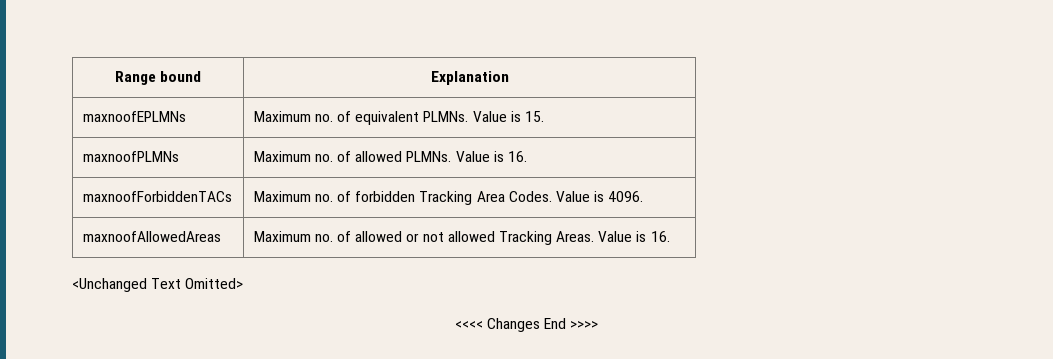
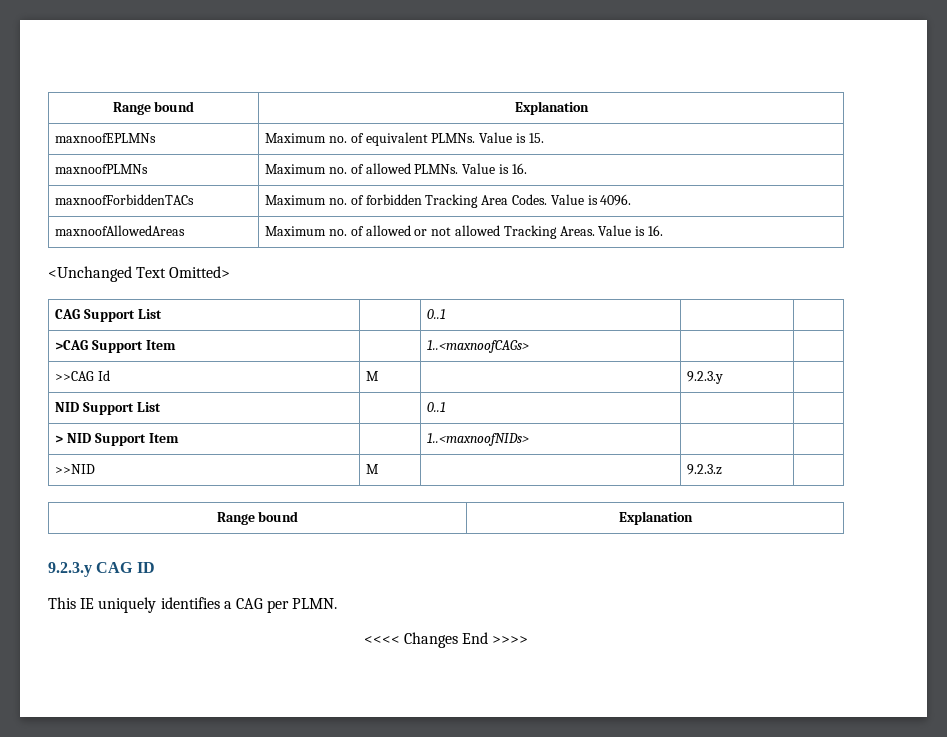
(244, 283) none -> [55,309,162,322] [427,309,447,319] [55,340,176,353] [427,340,530,353] [55,370,111,381] [366,371,380,381] [687,371,724,384] [55,402,161,415] [427,402,447,412] [55,433,179,446] [427,433,530,446] [55,464,96,474] [366,464,380,474] [687,464,723,475] [216,511,299,525] [618,511,693,525] [48,562,155,577] [48,597,338,613] // CAG Support List | | 0..1 | | // >CAG Support Item | | 1..<maxnoofCAGs> | | // >>CAG Id | M | | 9.2.3.y | // NID Support List | | 0..1 | | // > NID Support Item | | 1..<maxnoofNIDs> | | // >>NID | M | | 9.2.3.z | // Range bound | Explanation // 9.2.3.y CAG ID // This IE uniquely identifies a CAG per PLMN.

